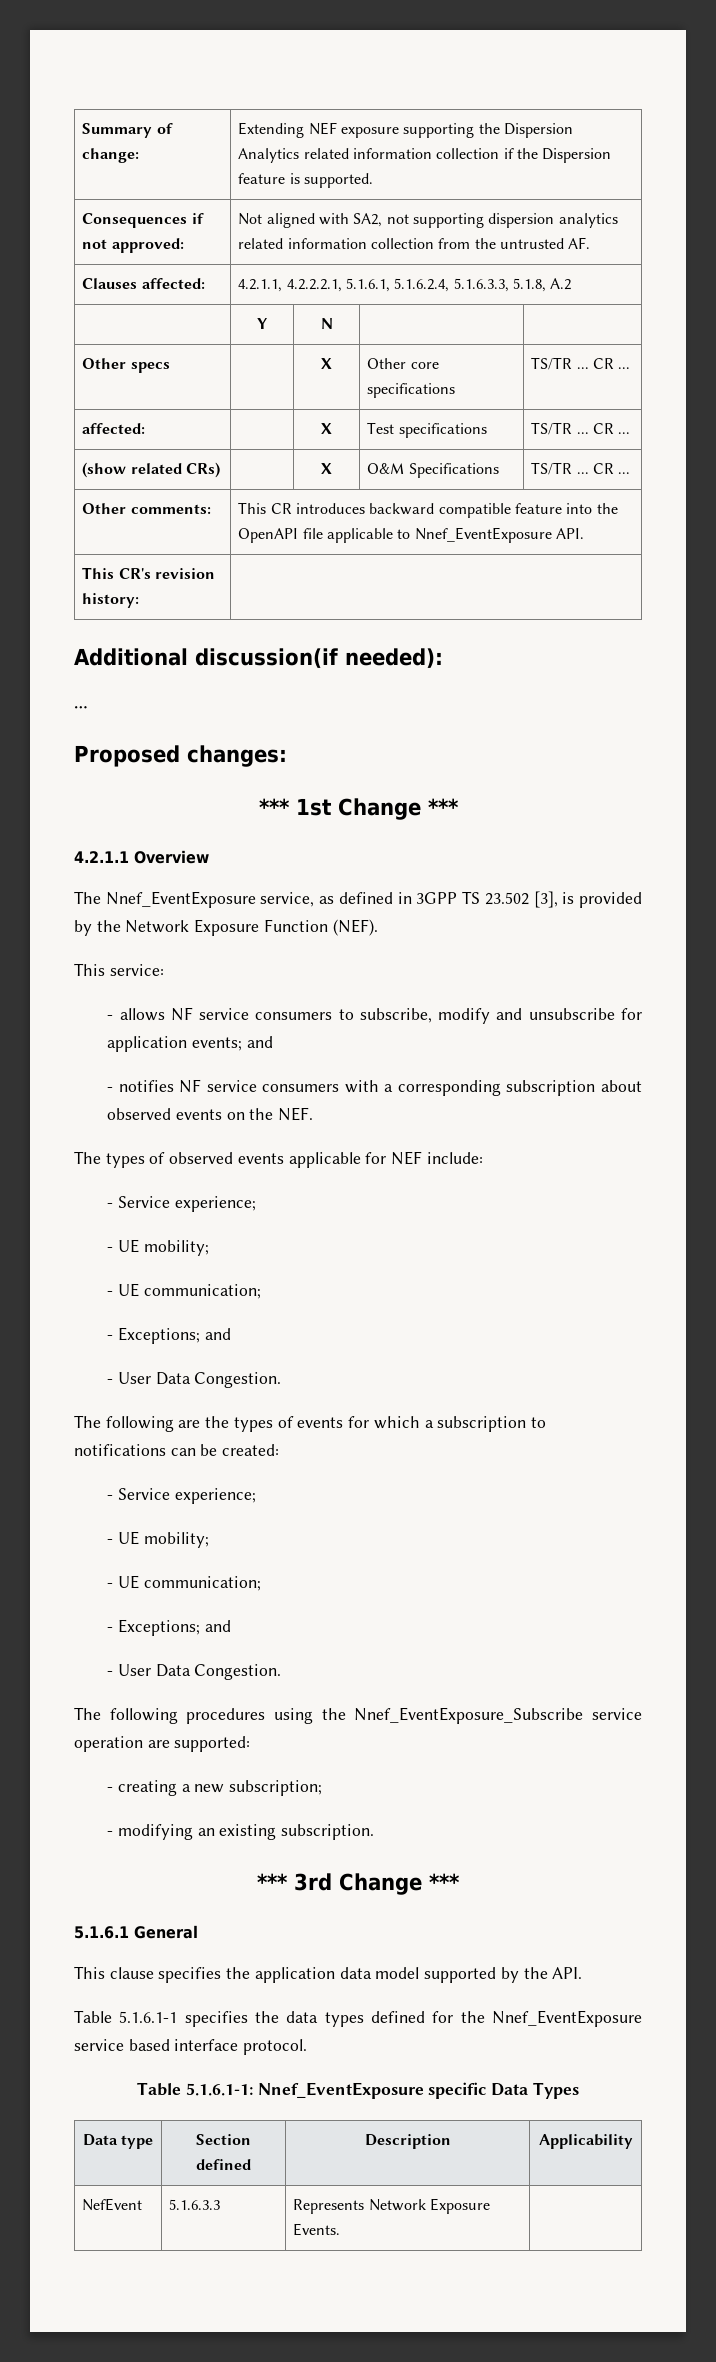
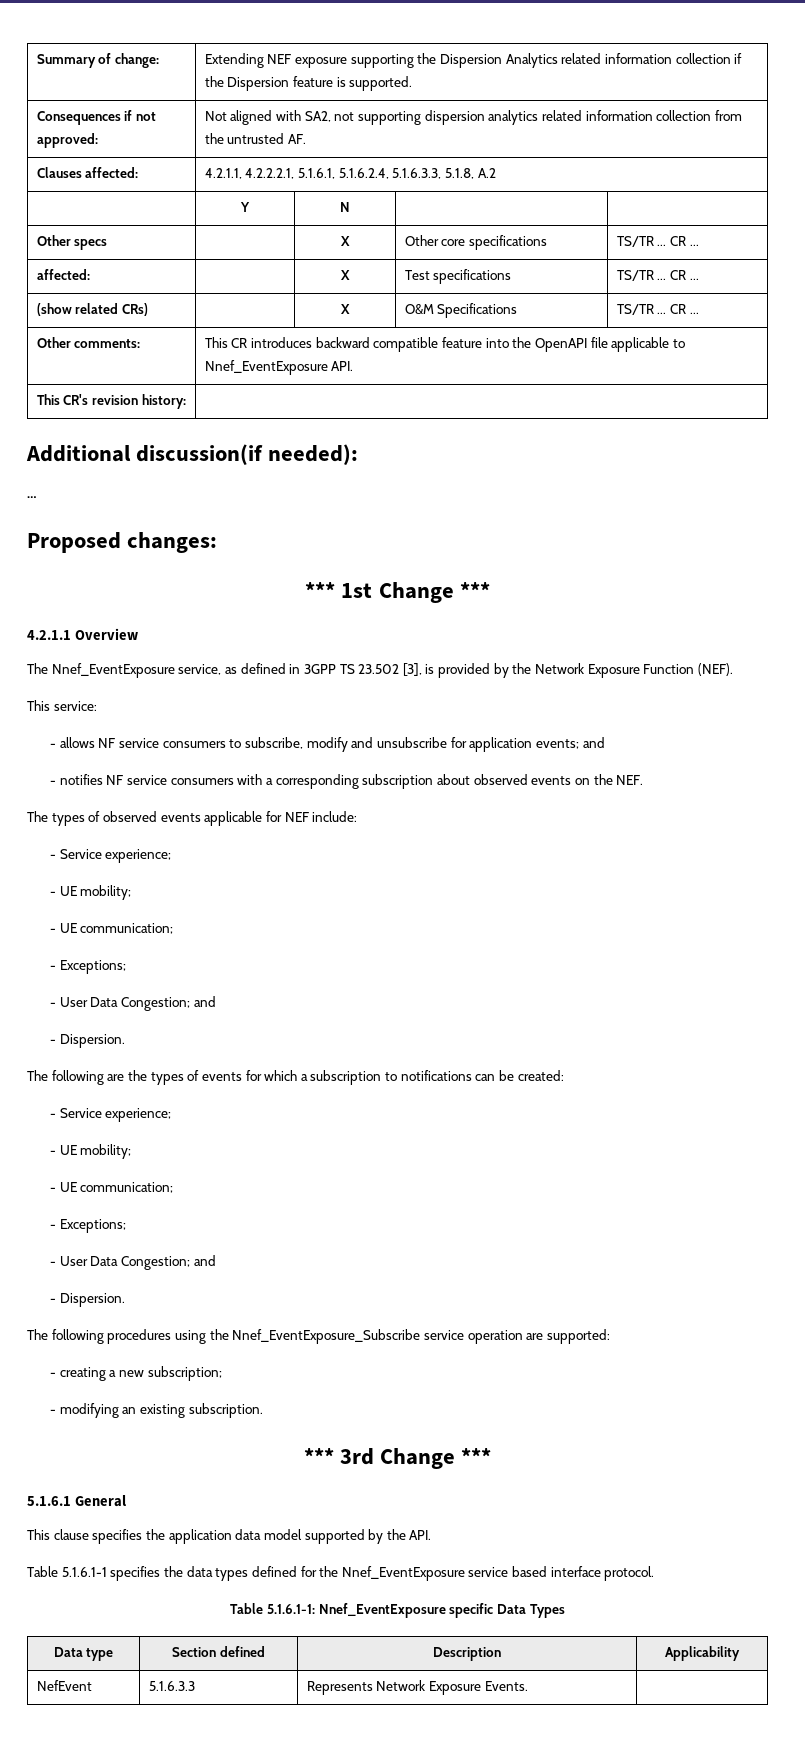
[204,1328,231,1340] [107,1372,282,1388] and // - User Data Congestion. -> [50,996,216,1011] [50,1034,125,1048] // - User Data Congestion; and // - Dispersion.
[204,1620,231,1632] [107,1664,282,1680] and // - User Data Congestion. -> [50,1255,216,1270] [50,1293,125,1307] // - User Data Congestion; and // - Dispersion.

